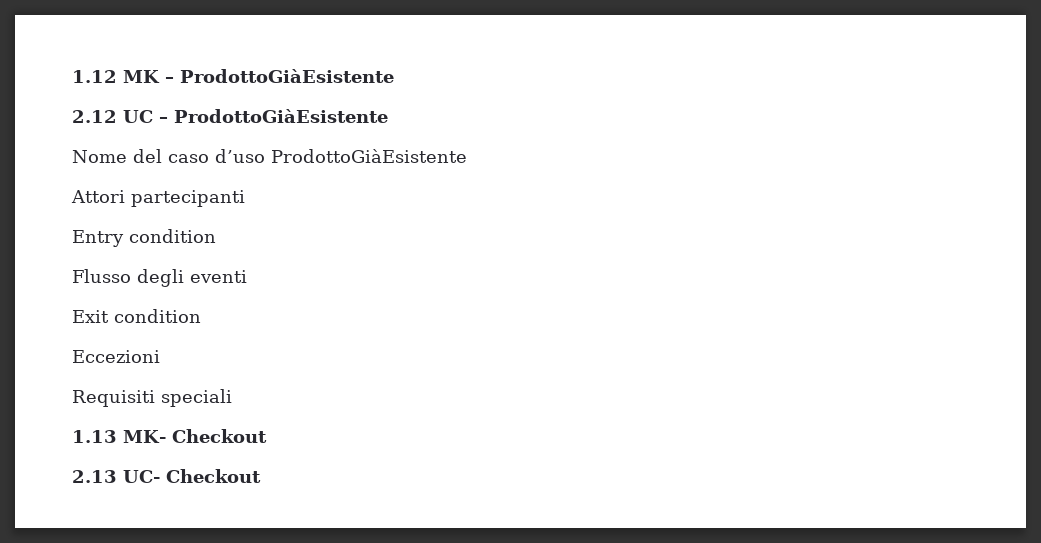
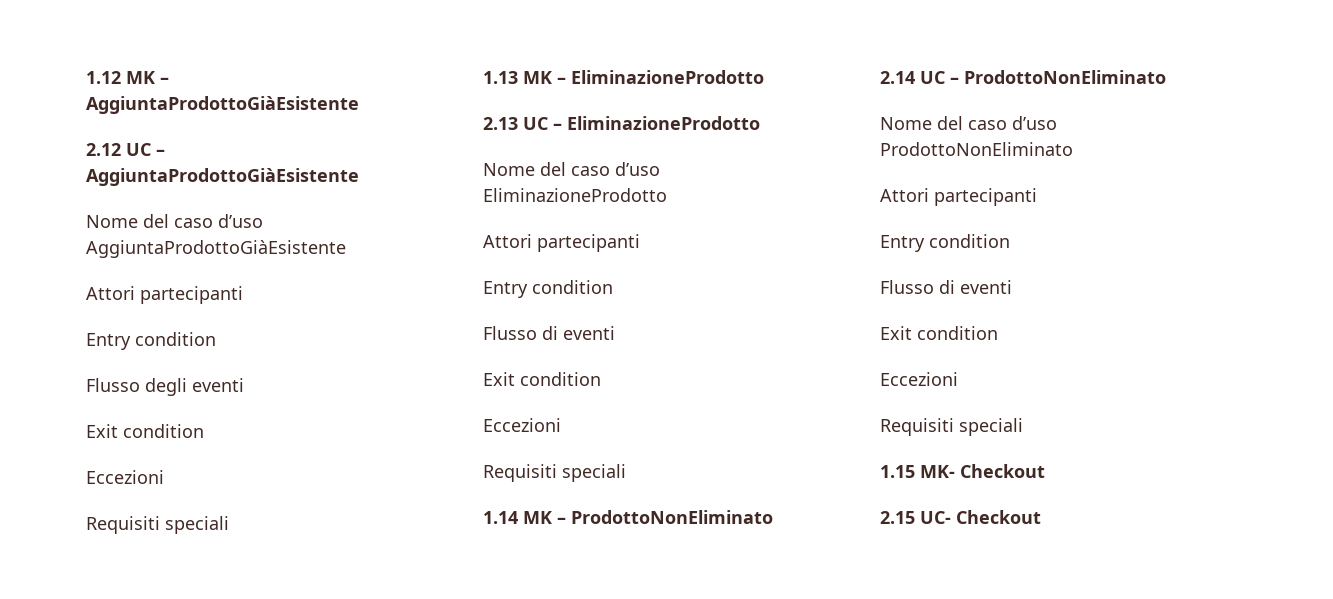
[180,69,394,83] ProdottoGiàEsistente -> [86,96,359,114] AggiuntaProdottoGiàEsistente
[174,109,388,123] [72,149,467,163] ProdottoGiàEsistente // Nome del caso d’uso ProdottoGiàEsistente -> [86,168,359,186] [86,214,263,228] [86,240,346,258] AggiuntaProdottoGiàEsistente // Nome del caso d’uso AggiuntaProdottoGiàEsistente
(117, 436) none -> [523,70,764,84] [483,116,760,130] [483,162,660,176] [483,188,667,202] [483,234,640,252] [483,280,613,298] [483,326,615,340] [483,372,601,386] [483,418,561,432] [483,464,626,482] [483,510,773,524] [880,70,1166,84] [880,116,1057,130] [880,142,1073,156] [880,188,1037,206] [880,234,1010,252] [880,280,1012,294] [880,326,998,340] [880,372,958,386] [880,418,1023,436] [880,465,915,478] MK – EliminazioneProdotto // 2.13 UC – EliminazioneProdotto // Nome del caso d’uso EliminazioneProdotto // Attori partecipanti // Entry condition // Flusso di eventi // Exit condition // Eccezioni // Requisiti speciali // 1.14 MK – ProdottoNonEliminato // 2.14 UC – ProdottoNonEliminato // Nome del caso d’uso ProdottoNonEliminato // Attori partecipanti // Entry condition // Flusso di eventi // Exit condition // Eccezioni // Requisiti speciali // 1.15
[72,470,117,483] 2.13 -> [880,511,915,524] 2.15

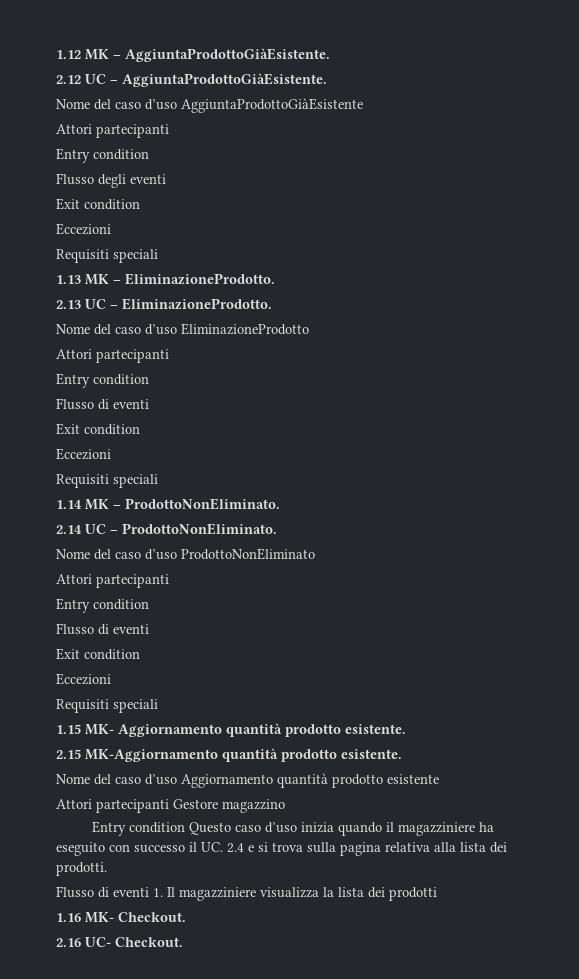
[86,96,359,114] AggiuntaProdottoGiàEsistente -> [125,48,330,62] AggiuntaProdottoGiàEsistente.
[86,168,359,186] AggiuntaProdottoGiàEsistente -> [122,73,327,87] AggiuntaProdottoGiàEsistente.
[571,70,764,84] EliminazioneProdotto -> [125,273,275,285] EliminazioneProdotto.
[567,116,760,130] EliminazioneProdotto -> [122,298,272,310] EliminazioneProdotto.
[571,510,773,524] ProdottoNonEliminato -> [125,498,280,510] ProdottoNonEliminato.
[964,70,1166,84] ProdottoNonEliminato -> [122,523,277,535] ProdottoNonEliminato.
[960,464,1045,478] [880,510,1041,524] Checkout // 2.15 UC- Checkout -> [118,723,406,737] [56,748,402,762] [56,773,439,788] [56,799,285,813] [91,821,494,836] [56,842,507,856] [56,862,107,876] [56,886,437,901] [56,912,186,923] [56,937,183,947] Aggiornamento quantità prodotto esistente. // 2.15 MK-Aggiornamento quantità prodotto esistente. // Nome del caso d’uso Aggiornamento quantità prodotto esistente // Attori partecipanti Gestore magazzino // Entry condition Questo caso d’uso inizia quando il magazziniere ha eseguito con successo il UC. 2.4 e si trova sulla pagina relativa alla lista dei prodotti. // Flusso di eventi 1. Il magazziniere visualizza la lista dei prodotti // 1.16 MK- Checkout. // 2.16 UC- Checkout.

